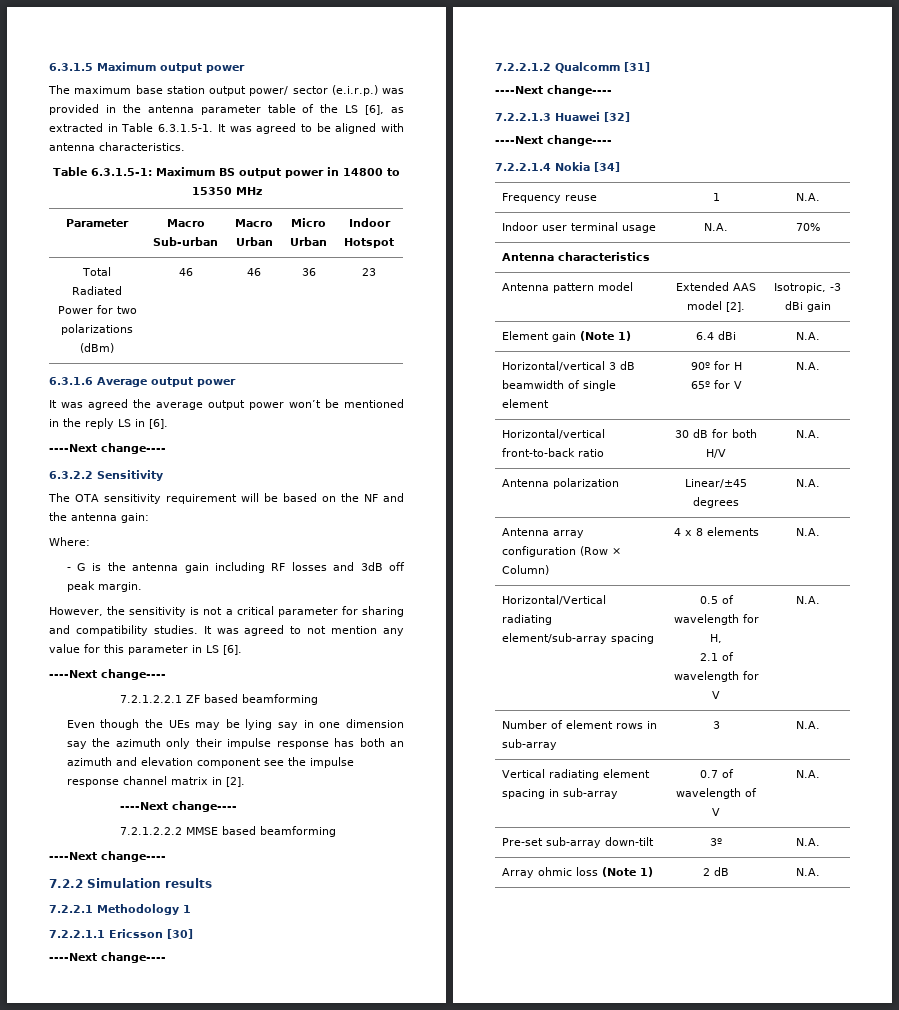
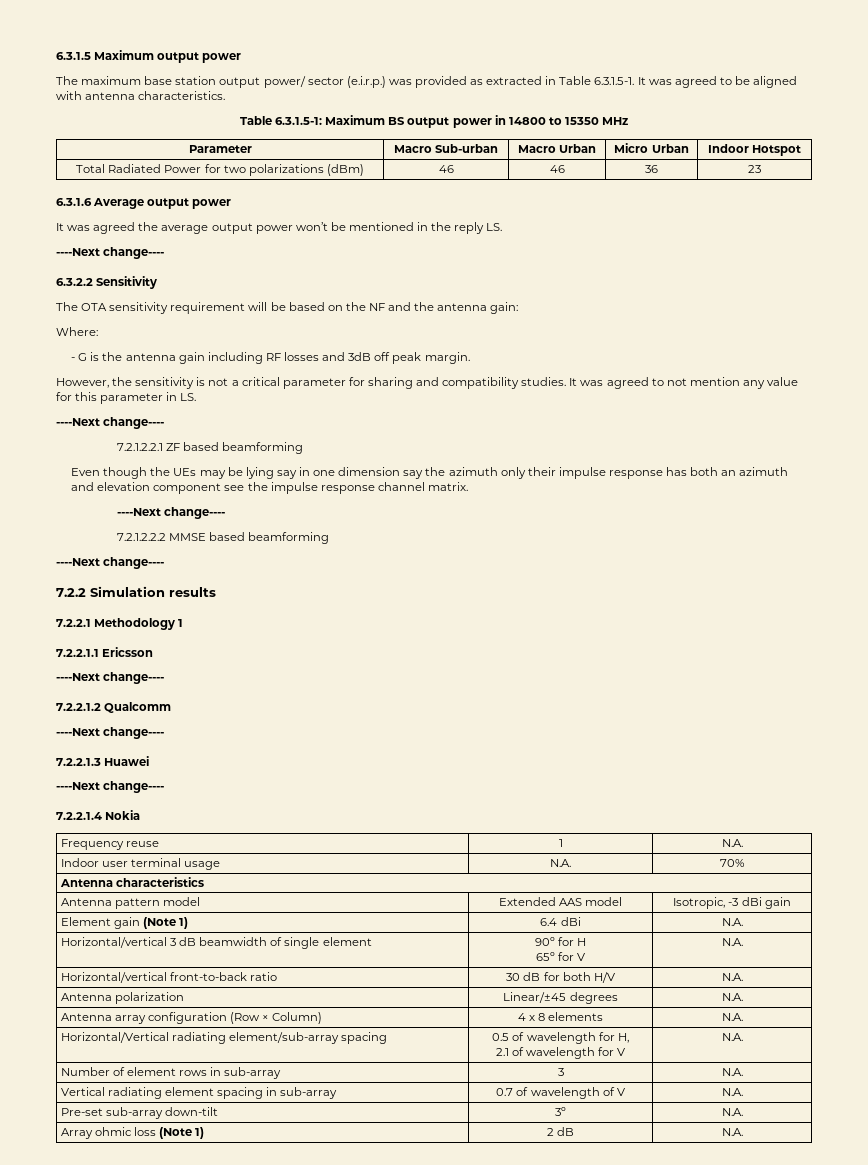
[105,104,385,115] in the antenna parameter table of the LS [6], -> (467, 82) none
[118,419,168,429] LS in [6]. -> [486,223,503,231] LS.
[206,645,242,655] LS [6]. -> [180,393,197,401] LS.
[170,777,245,787] matrix in [2]. -> [427,482,468,491] matrix.
[167,929,193,939] [30] -> (154, 652) none
[624,62,650,72] [31] -> (172, 707) none
[604,112,630,122] [32] -> (150, 761) none
[594,162,620,172] [34] -> (141, 815) none
[726,302,745,312] [2]. -> (623, 901) none

